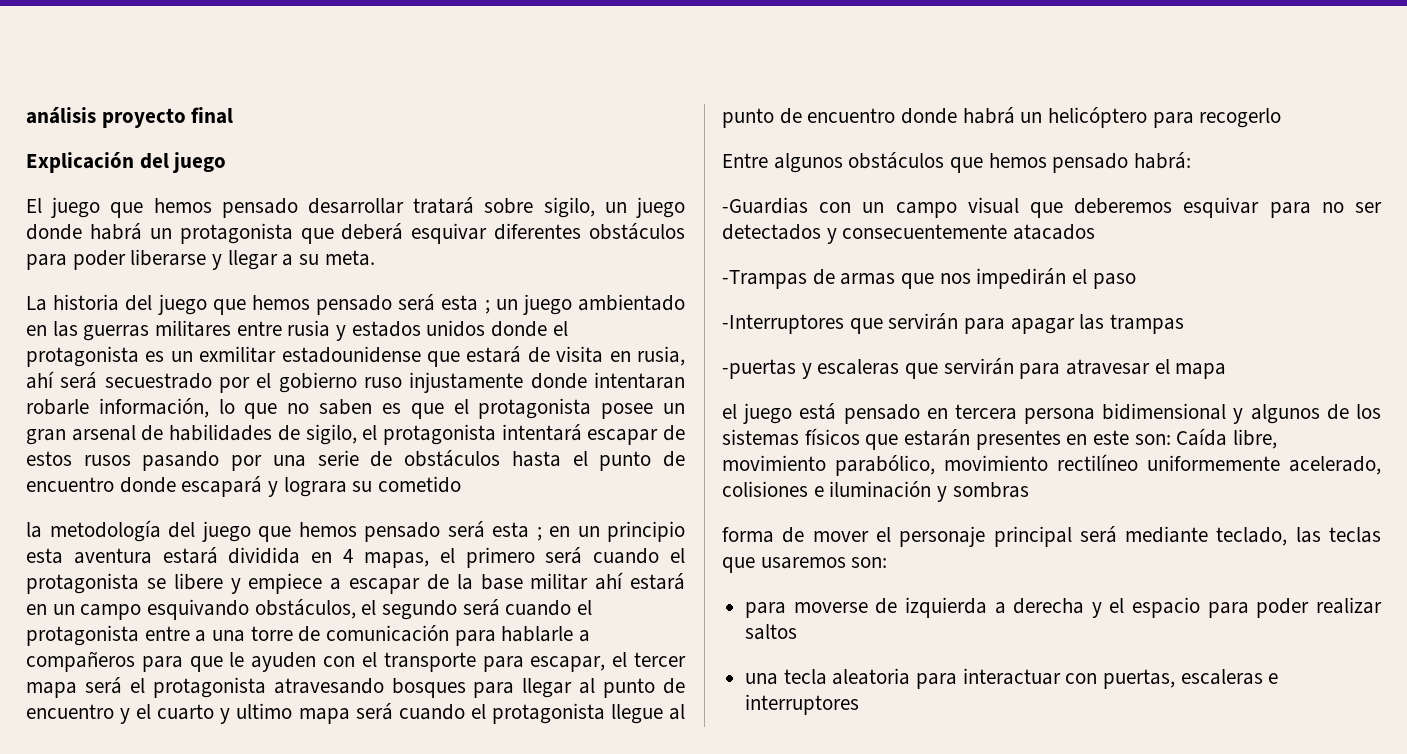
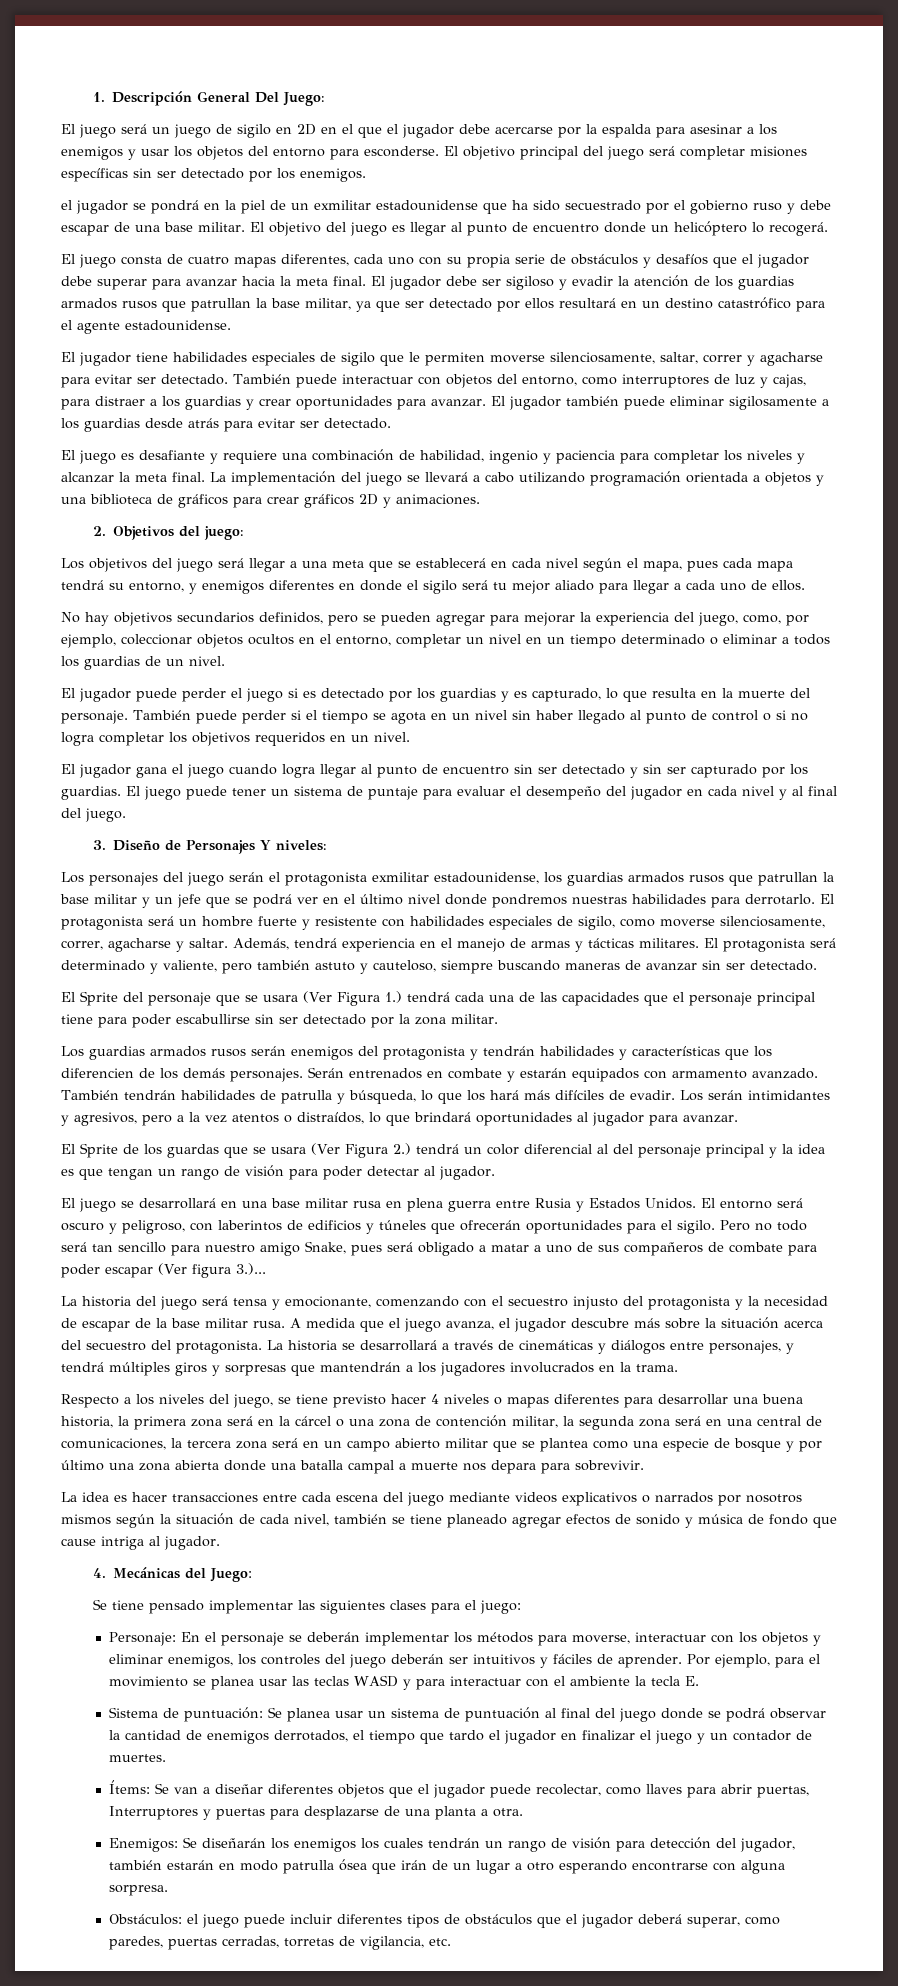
[26,107,234,128] [26,152,227,173] [26,197,685,218] [26,223,685,244] [26,249,375,270] [26,294,686,315] [26,320,568,341] [26,346,685,367] [26,371,686,393] [26,398,685,419] [26,424,685,445] [26,450,686,471] [26,476,462,497] [26,520,685,542] [26,547,686,568] [26,573,342,594] análisis proyecto final // Explicación del juego // El juego que hemos pensado desarrollar tratará sobre sigilo, un juego donde habrá un protagonista que deberá esquivar diferentes obstáculos para poder liberarse y llegar a su meta. // La historia del juego que hemos pensado será esta ; un juego ambientado en las guerras militares entre rusia y estados unidos donde el protagonista es un exmilitar estadounidense que estará de visita en rusia, ahí será secuestrado por el gobierno ruso injustamente donde intentaran robarle información, lo que no saben es que el protagonista posee un gran arsenal de habilidades de sigilo, el protagonista intentará escapar de estos rusos pasando por una serie de obstáculos hasta el punto de encuentro donde escapará y lograra su cometido // la metodología del juego que hemos pensado será esta ; en un principio esta aventura estará dividida en 4 mapas, el primero será cuando el protagonista se libere y empiece a -> [92,91,326,106] [61,124,777,138] [61,146,807,160] [61,168,366,182] [61,200,831,214] [61,221,828,236] [61,254,809,268] [61,275,794,290] [61,297,825,312] [61,320,231,334] [61,352,823,366] [61,374,806,388] [61,396,829,410] [61,418,391,432] [61,449,805,464] [61,471,824,486] [61,494,480,508] [92,526,245,540] [61,558,793,572] [61,580,805,594] [61,612,809,626] [61,634,830,648] [61,656,225,670] [61,688,810,702] [61,710,808,724] [61,732,410,746] [61,764,808,778] [61,786,837,800] [61,808,126,822] [92,840,328,854] [61,872,834,886] [60,894,834,908] [61,916,825,930] [61,938,836,952] [61,960,817,974] [61,991,815,1006] [61,1014,498,1028] [61,1046,772,1060] [61,1067,818,1082] [61,1090,830,1104] [61,1112,738,1126] [61,1143,825,1158] [61,1165,495,1180] [61,1198,803,1212] [61,1220,807,1234] [61,1241,817,1256] [61,1263,266,1278] [61,1296,828,1310] [61,1318,77,1328] 1. Descripción General Del Juego: // El juego será un juego de sigilo en 2D en el que el jugador debe acercarse por la espalda para asesinar a los enemigos y usar los objetos del entorno para esconderse. El objetivo principal del juego será completar misiones específicas sin ser detectado por los enemigos. // el jugador se pondrá en la piel de un exmilitar estadounidense que ha sido secuestrado por el gobierno ruso y debe escapar de una base militar. El objetivo del juego es llegar al punto de encuentro donde un helicóptero lo recogerá. // El juego consta de cuatro mapas diferentes, cada uno con su propia serie de obstáculos y desafíos que el jugador debe superar para avanzar hacia la meta final. El jugador debe ser sigiloso y evadir la atención de los guardias armados rusos que patrullan la base militar, ya que ser detectado por ellos resultará en un destino catastrófico para el agente estadounidense. // El jugador tiene habilidades especiales de sigilo que le permiten moverse silenciosamente, saltar, correr y agacharse para evitar ser detectado. También puede interactuar con objetos del entorno, como interruptores de luz y cajas, para distraer a los guardias y crear oportunidades para avanzar. El jugador también puede eliminar sigilosamente a los guardias desde atrás para evitar ser detectado. // El juego es desafiante y requiere una combinación de habilidad, ingenio y paciencia para completar los niveles y alcanzar la meta final. La implementación del juego se llevará a cabo utilizando programación orientada a objetos y una biblioteca de gráficos para crear gráficos 2D y animaciones. // 2. Objetivos del juego: // Los objetivos del juego será llegar a una meta que se establecerá en cada nivel según el mapa, pues cada mapa tendrá su entorno, y enemigos diferentes en donde el sigilo será tu mejor aliado para llegar a cada uno de ellos. // No hay objetivos secundarios definidos, pero se pueden agregar para mejorar la experiencia del juego, como, por ejemplo, coleccionar objetos ocultos en el entorno, completar un nivel en un tiempo determinado o eliminar a todos los guardias de un nivel. // El jugador puede perder el juego si es detectado por los guardias y es capturado, lo que resulta en la muerte del personaje. También puede perder si el tiempo se agota en un nivel sin haber llegado al punto de control o si no logra completar los objetivos requeridos en un nivel. // El jugador gana el juego cuando logra llegar al punto de encuentro sin ser detectado y sin ser capturado por los guardias. El juego puede tener un sistema de puntaje para evaluar el desempeño del jugador en cada nivel y al final del juego. // 3. Diseño de Personajes Y niveles: // Los personajes del juego serán el protagonista exmilitar estadounidense, los guardias armados rusos que patrullan la base militar y un jefe que se podrá ver en el último nivel donde pondremos nuestras habilidades para derrotarlo. El protagonista será un hombre fuerte y resistente con habilidades especiales de sigilo, como moverse silenciosamente, correr, agacharse y saltar. Además, tendrá experiencia en el manejo de armas y tácticas militares. El protagonista será determinado y valiente, pero también astuto y cauteloso, siempre buscando maneras de avanzar sin ser detectado. // El Sprite del personaje que se usara (Ver Figura 1.) tendrá cada una de las capacidades que el personaje principal tiene para poder escabullirse sin ser detectado por la zona militar. // Los guardias armados rusos serán enemigos del protagonista y tendrán habilidades y características que los diferencien de los demás personajes. Serán entrenados en combate y estarán equipados con armamento avanzado. También tendrán habilidades de patrulla y búsqueda, lo que los hará más difíciles de evadir. Los serán intimidantes y agresivos, pero a la vez atentos o distraídos, lo que brindará oportunidades al jugador para avanzar. // El Sprite de los guardas que se usara (Ver Figura 2.) tendrá un color diferencial al del personaje principal y la idea es que tengan un rango de visión para poder detectar al jugador. // El juego se desarrollará en una base militar rusa en plena guerra entre Rusia y Estados Unidos. El entorno será oscuro y peligroso, con laberintos de edificios y túneles que ofrecerán oportunidades para el sigilo. Pero no todo será tan sencillo para nuestro amigo Snake, pues será obligado a matar a uno de sus compañeros de combate para poder escapar (Ver figura 3.)... // La historia del juego será tensa y emocionante, comenzando con el secuestro injusto del protagonista y la necesidad de
[595,572,685,590] [26,599,593,620] [26,625,591,646] [26,651,686,672] [26,677,685,698] [26,703,685,724] [722,107,1282,128] [722,152,1192,173] [722,197,1382,218] [722,224,1096,244] [722,268,1136,289] [722,313,1185,334] [722,358,1227,379] [722,403,1381,424] [722,428,1278,450] [722,454,1381,476] [722,481,1029,502] [722,526,1381,547] [722,557,888,573] [745,597,1382,618] [745,624,798,640] [745,668,1279,689] [745,694,860,715] ahí estará en un campo esquivando obstáculos, el segundo será cuando el protagonista entre a una torre de comunicación para hablarle a compañeros para que le ayuden con el transporte para escapar, el tercer mapa será el protagonista atravesando bosques para llegar al punto de encuentro y el cuarto y ultimo mapa será cuando el protagonista llegue al punto de encuentro donde habrá un helicóptero para recogerlo // Entre algunos obstáculos que hemos pensado habrá: // -Guardias con un campo visual que deberemos esquivar para no ser detectados y consecuentemente atacados // -Trampas de armas que nos impedirán el paso // -Interruptores que servirán para apagar las trampas // -puertas y escaleras que servirán para atravesar el mapa // el juego está pensado en tercera persona bidimensional y algunos de los sistemas físicos que estarán presentes en este son: Caída libre, movimiento parabólico, movimiento rectilíneo uniformemente acelerado, colisiones e iluminación y sombras // forma de mover el personaje principal será mediante teclado, las teclas que usaremos son: // para moverse de izquierda a derecha y el espacio para poder realizar saltos // una tecla aleatoria para interactuar con puertas, escaleras e interruptores -> [253,1317,823,1332] [61,1340,794,1354] [61,1362,678,1376] [61,1394,803,1408] [61,1415,822,1430] [61,1438,822,1452] [61,1460,644,1474] [61,1492,802,1506] [61,1513,837,1528] [61,1536,220,1550] [92,1567,253,1582] [92,1599,521,1614] [108,1632,821,1646] [108,1654,820,1668] [108,1675,699,1690] [108,1707,826,1722] [108,1730,812,1744] [108,1754,166,1762] [108,1780,809,1798] [108,1806,523,1820] [108,1837,795,1852] [108,1859,785,1874] [108,1885,168,1896] [108,1914,780,1928] [108,1936,451,1950] rusa. A medida que el juego avanza, el jugador descubre más sobre la situación acerca del secuestro del protagonista. La historia se desarrollará a través de cinemáticas y diálogos entre personajes, y tendrá múltiples giros y sorpresas que mantendrán a los jugadores involucrados en la trama. // Respecto a los niveles del juego, se tiene previsto hacer 4 niveles o mapas diferentes para desarrollar una buena historia, la primera zona será en la cárcel o una zona de contención militar, la segunda zona será en una central de comunicaciones, la tercera zona será en un campo abierto militar que se plantea como una especie de bosque y por último una zona abierta donde una batalla campal a muerte nos depara para sobrevivir. // La idea es hacer transacciones entre cada escena del juego mediante videos explicativos o narrados por nosotros mismos según la situación de cada nivel, también se tiene planeado agregar efectos de sonido y música de fondo que cause intriga al jugador. // 4. Mecánicas del Juego: // Se tiene pensado implementar las siguientes clases para el juego: // Personaje: En el personaje se deberán implementar los métodos para moverse, interactuar con los objetos y eliminar enemigos, los controles del juego deberán ser intuitivos y fáciles de aprender. Por ejemplo, para el movimiento se planea usar las teclas WASD y para interactuar con el ambiente la tecla E. // Sistema de puntuación: Se planea usar un sistema de puntuación al final del juego donde se podrá observar la cantidad de enemigos derrotados, el tiempo que tardo el jugador en finalizar el juego y un contador de muertes. // Ítems: Se van a diseñar diferentes objetos que el jugador puede recolectar, como llaves para abrir puertas, Interruptores y puertas para desplazarse de una planta a otra. // Enemigos: Se diseñarán los enemigos los cuales tendrán un rango de visión para detección del jugador, también estarán en modo patrulla ósea que irán de un lugar a otro esperando encontrarse con alguna sorpresa. // Obstáculos: el juego puede incluir diferentes tipos de obstáculos que el jugador deberá superar, como paredes, puertas cerradas, torretas de vigilancia, etc.

